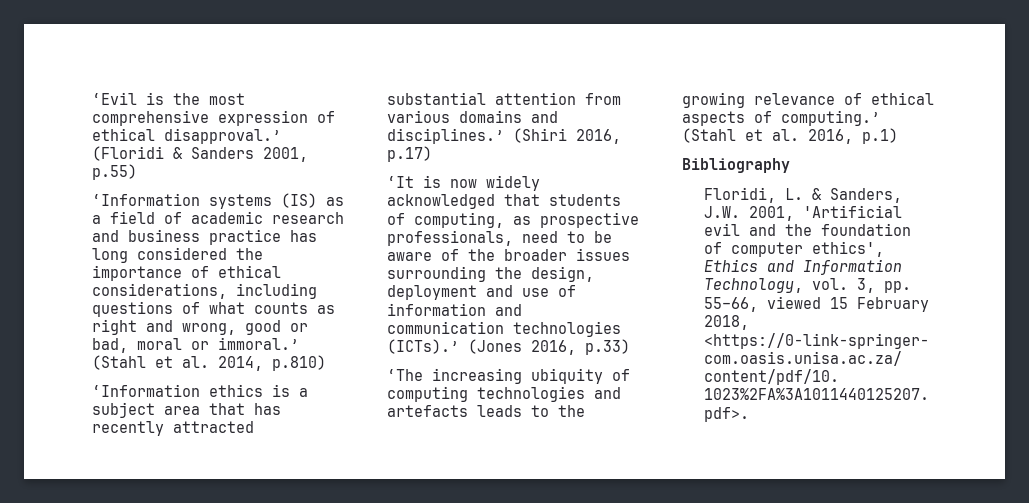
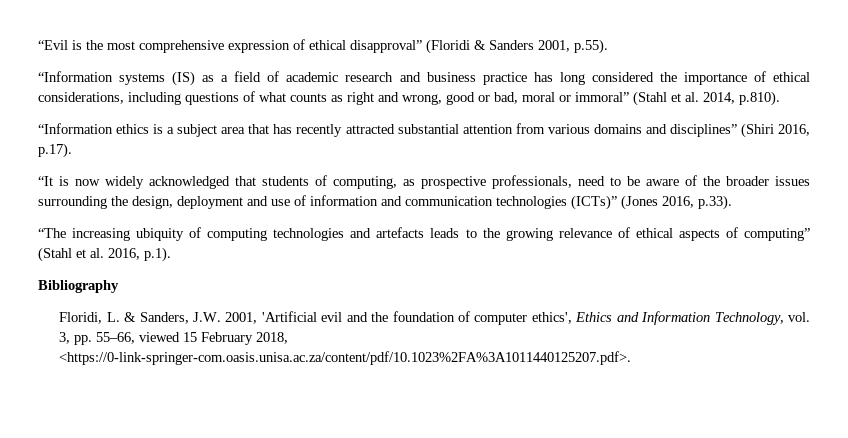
[92,92,137,105] ‘Evil -> [38,40,68,50] “Evil
[164,128,281,144] disapproval.’ -> [350,40,422,53] disapproval”
[92,164,137,180] [92,193,200,206] p.55) // ‘Information -> [574,39,608,54] [38,71,113,82] p.55). // “Information
[218,337,299,350] immoral.’ -> [575,92,629,102] immoral”
[272,355,326,371] [92,384,200,397] p.810) // ‘Information -> [739,91,780,106] [38,123,113,134] p.810). // “Information
[387,128,504,144] disciplines.’ -> [669,124,737,137] disciplines”
[387,146,432,162] [387,176,414,188] p.17) // ‘It -> [38,143,72,158] [38,176,53,186] p.17). // “It
[387,339,459,354] (ICTs).’ -> [571,195,617,210] (ICTs)”
[585,339,630,355] [387,369,423,381] p.33) // ‘The -> [698,195,732,210] [38,228,66,238] p.33). // “The
[781,110,880,126] computing.’ -> [743,228,810,241] computing”
[862,128,898,144] p.1) -> [144,247,171,262] p.1).

